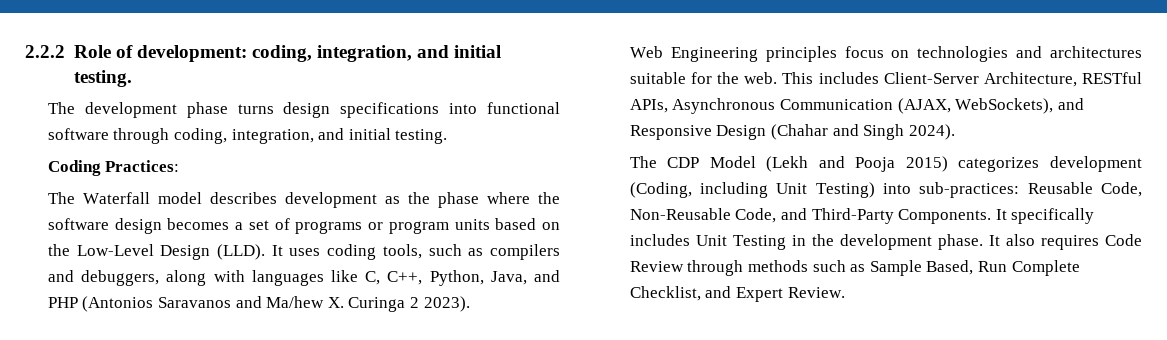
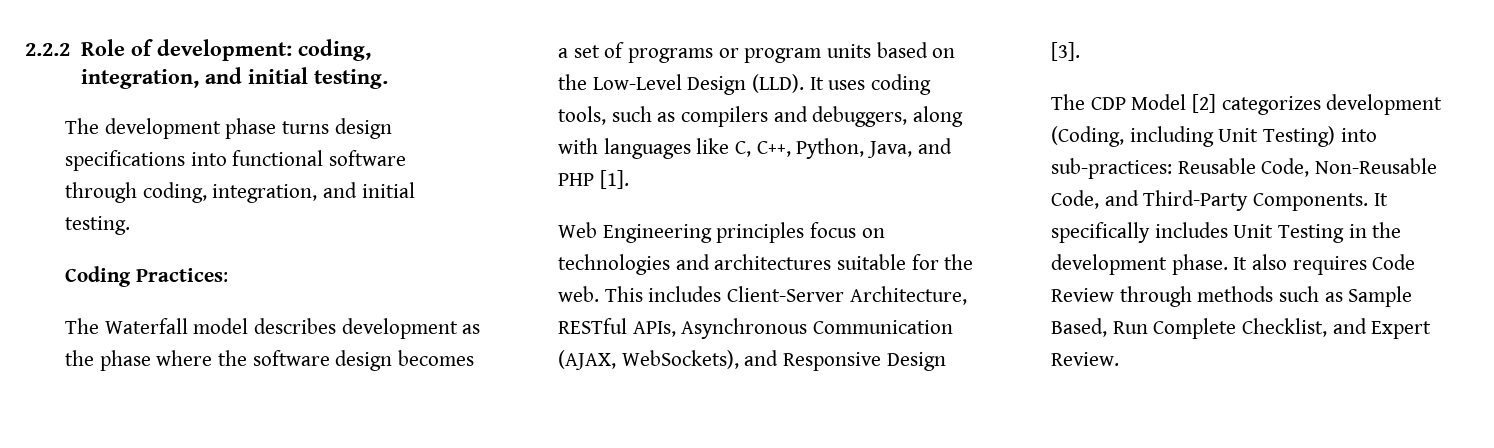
[82,296,470,312] (Antonios Saravanos and Ma/hew X. Curinga 2 2023). -> [599,170,629,189] [1].
[771,124,955,140] (Chahar and Singh 2024). -> [1050,42,1080,61] [3].
[766,156,948,172] (Lekh and Pooja 2015) -> [1191,94,1216,113] [2]

